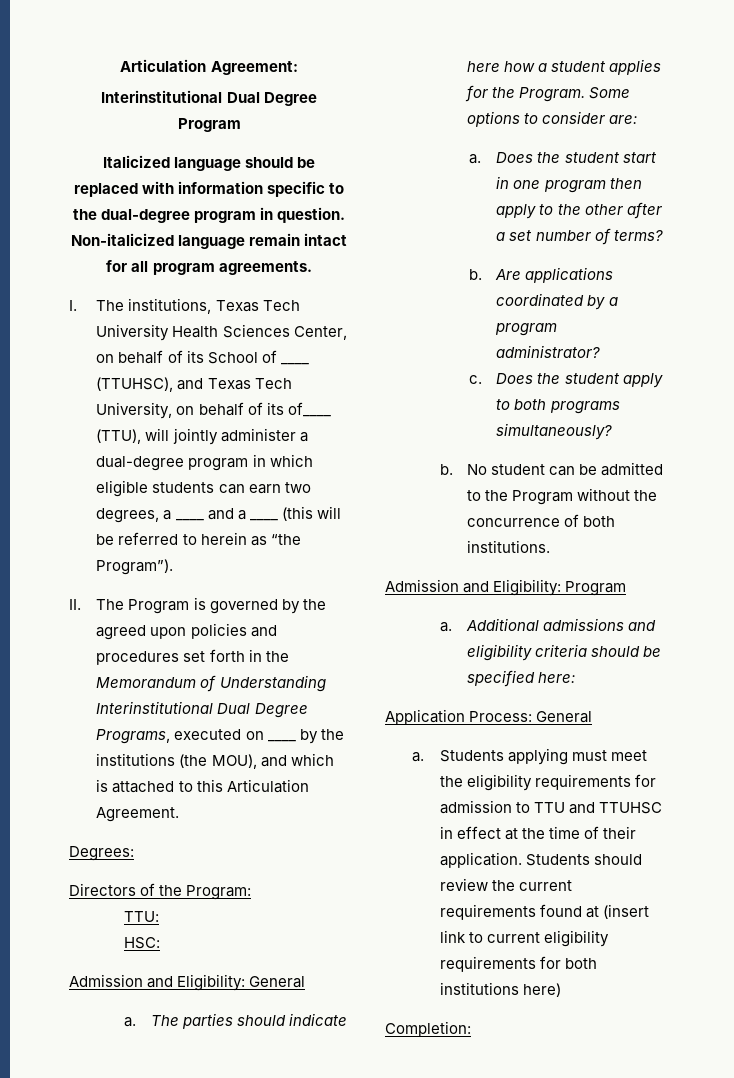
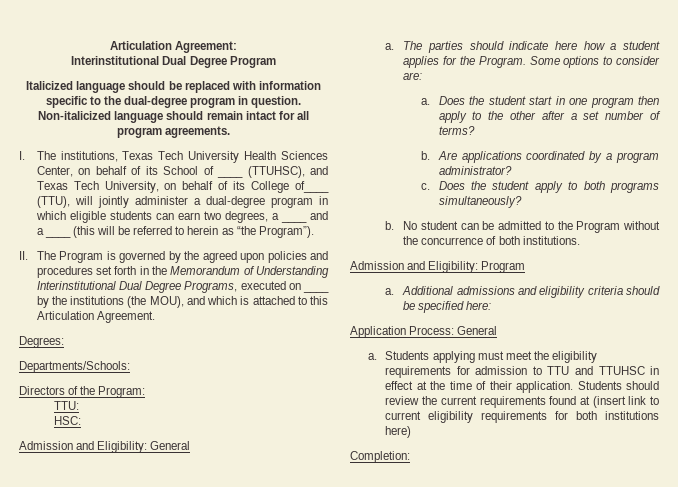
(245, 242) none -> [166,111,204,120] should
(284, 408) none -> [251,181,290,193] College
(134, 853) none -> [19,361,130,373] // Departments/Schools:

